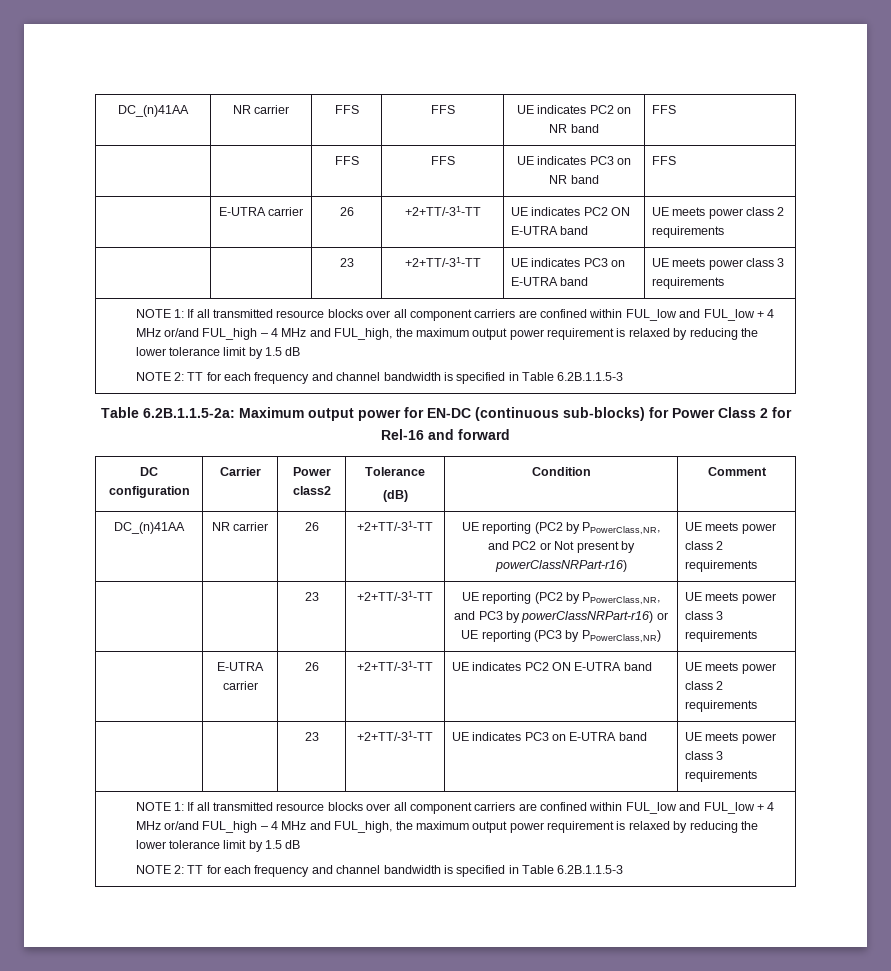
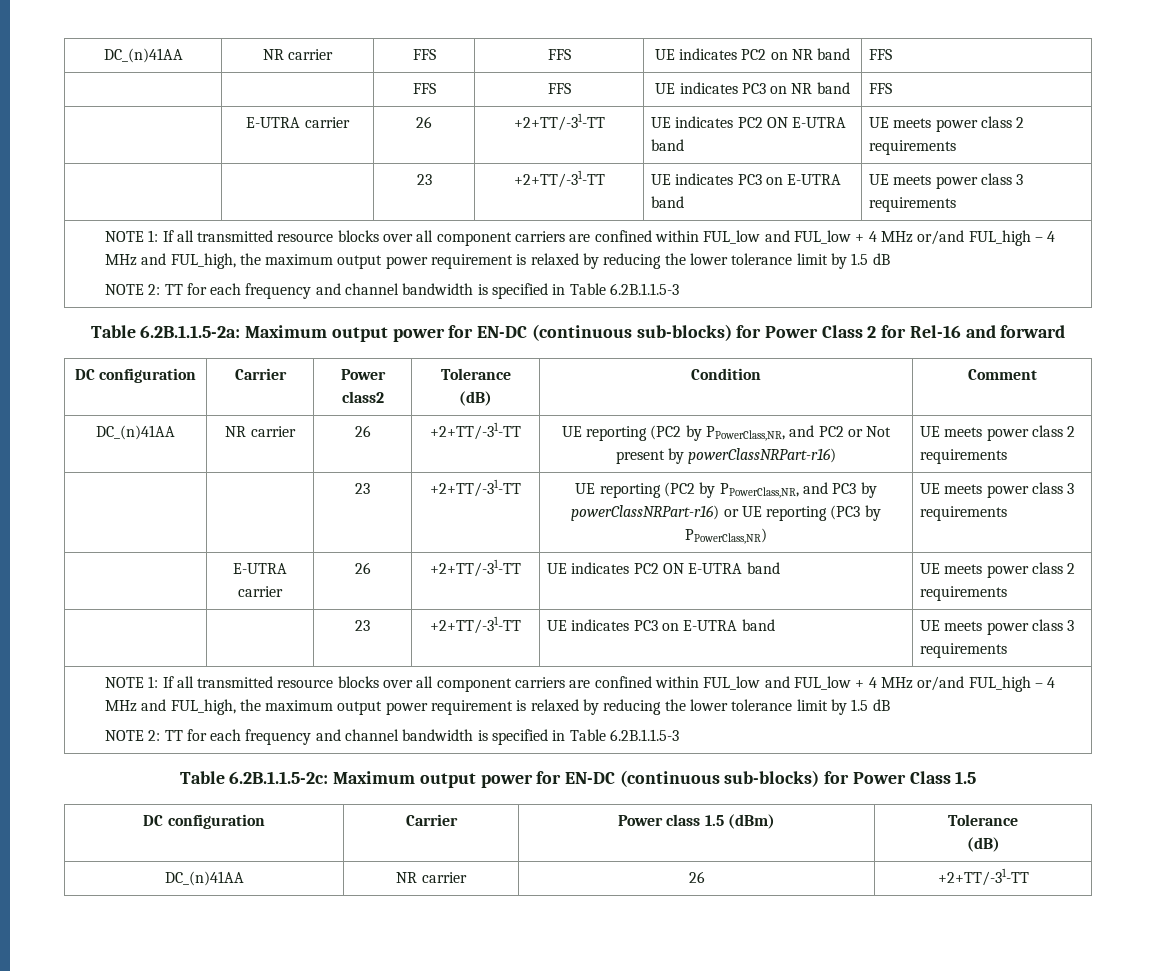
(624, 869) none -> [179,770,977,788] [143,814,265,829] [405,814,458,826] [618,814,775,829] [948,814,1018,826] [966,837,1000,852] [164,871,244,886] [396,872,467,883] [688,871,705,883] [937,868,1029,886] // Table 6.2B.1.1.5-2c: Maximum output power for EN-DC (continuous sub-blocks) for Power Class 1.5 // DC configuration | Carrier | Power class 1.5 (dBm) | Tolerance // (dB) // DC_(n)41AA | NR carrier | 26 | +2+TT/-31-TT

